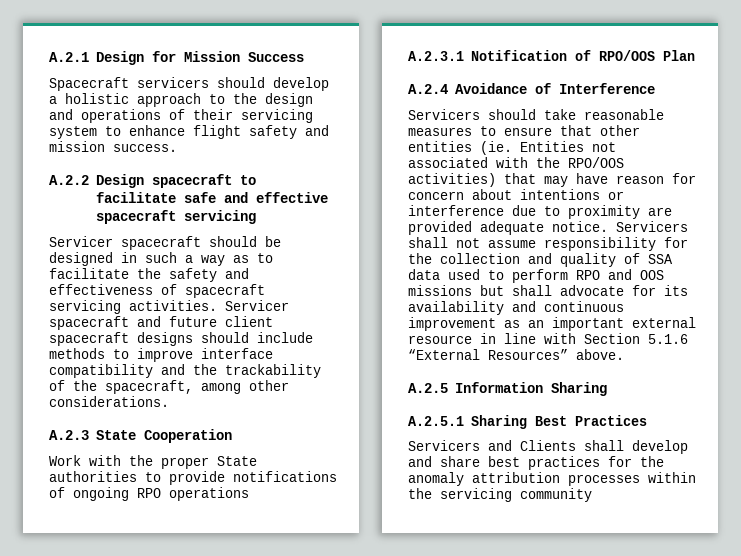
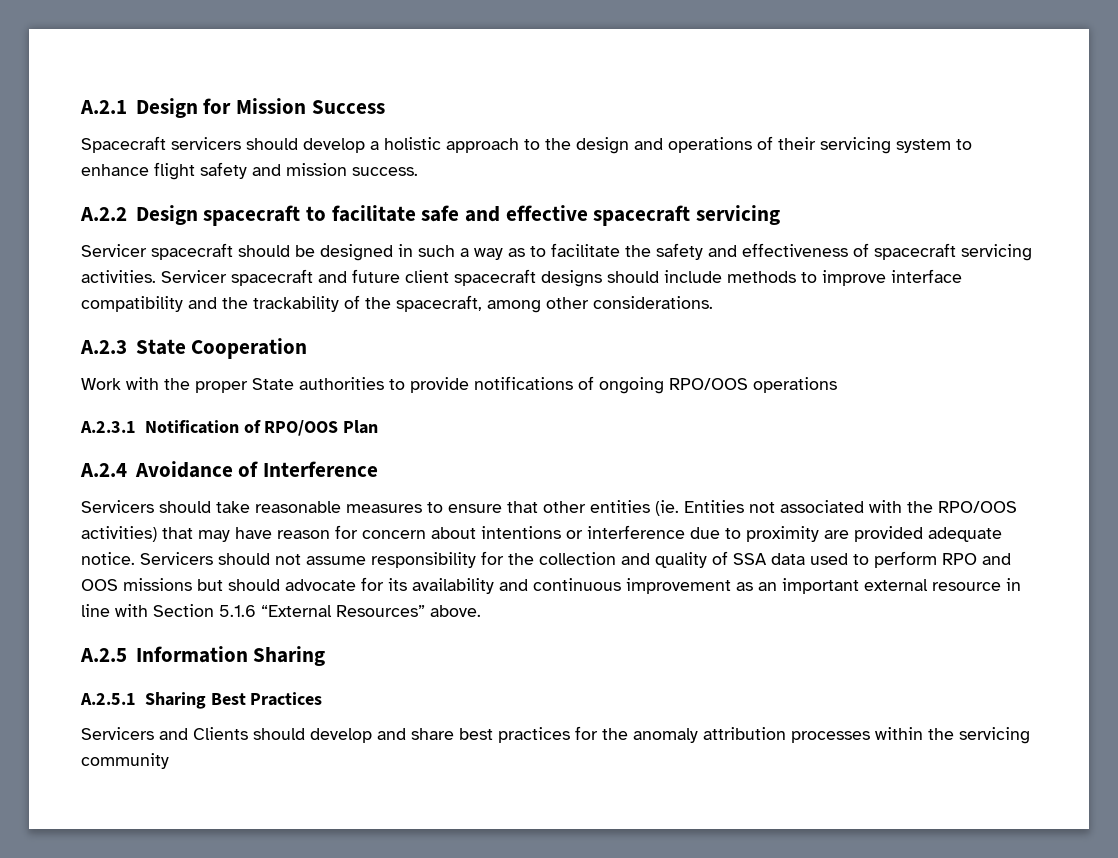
[137,488,161,498] RPO -> [669,378,748,390] RPO/OOS
[408,237,448,248] shall -> [218,553,270,565] should
[512,285,552,296] shall -> [228,579,280,591] should
[584,440,624,451] shall -> [253,728,305,740] should

